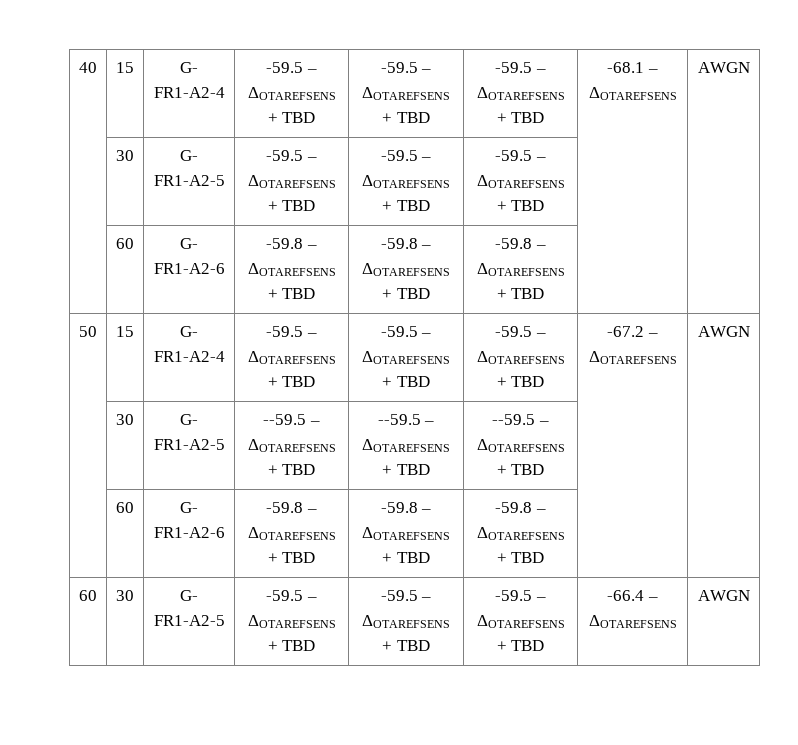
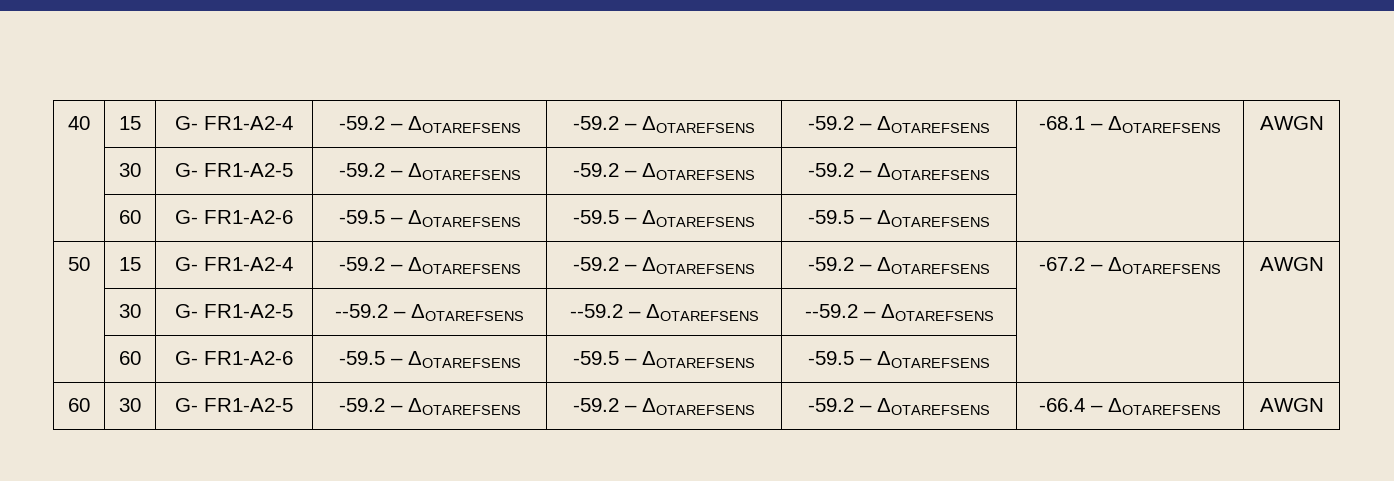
[266,62,317,73] [247,87,336,100] [267,112,316,123] [380,62,432,73] [362,87,450,100] [382,112,430,123] [495,62,546,73] [476,87,565,100] [496,112,545,123] -59.5 – ΔOTAREFSENS + TBD | -59.5 – ΔOTAREFSENS + TBD | -59.5 – ΔOTAREFSENS + TBD -> [338,116,521,133] [573,116,755,133] [808,116,990,133] -59.2 – ΔOTAREFSENS | -59.2 – ΔOTAREFSENS | -59.2 – ΔOTAREFSENS
[266,150,317,161] [247,175,336,188] [267,200,316,211] [380,150,432,161] [362,175,450,188] [382,200,430,211] [495,150,546,161] [476,175,565,188] [496,200,545,211] [116,238,134,249] [180,238,198,249] [153,263,225,274] [266,238,317,249] [247,263,336,276] [267,288,316,299] [380,238,432,249] [362,263,450,276] [382,288,430,299] [495,238,546,249] [476,263,565,276] [496,288,545,299] -59.5 – ΔOTAREFSENS + TBD | -59.5 – ΔOTAREFSENS + TBD | -59.5 – ΔOTAREFSENS + TBD | | // | 60 | G- FR1-A2-6 | -59.8 – ΔOTAREFSENS + TBD | -59.8 – ΔOTAREFSENS + TBD | -59.8 – ΔOTAREFSENS + TBD -> [338,163,521,180] [573,163,755,180] [808,163,990,180] [119,210,141,224] [175,210,293,224] [338,210,521,227] [573,210,755,227] [808,210,990,227] -59.2 – ΔOTAREFSENS | -59.2 – ΔOTAREFSENS | -59.2 – ΔOTAREFSENS | | // | 60 | G- FR1-A2-6 | -59.5 – ΔOTAREFSENS | -59.5 – ΔOTAREFSENS | -59.5 – ΔOTAREFSENS
[266,326,317,337] [247,351,336,364] [267,376,316,387] [380,326,432,337] [362,351,450,364] [382,376,430,387] [495,326,546,337] [476,351,565,364] [496,376,545,387] -59.5 – ΔOTAREFSENS + TBD | -59.5 – ΔOTAREFSENS + TBD | -59.5 – ΔOTAREFSENS + TBD -> [338,257,521,274] [573,257,755,274] [808,257,990,274] -59.2 – ΔOTAREFSENS | -59.2 – ΔOTAREFSENS | -59.2 – ΔOTAREFSENS
[263,414,320,425] [247,439,336,452] [267,464,316,475] [377,414,435,425] [362,439,450,452] [382,464,430,475] [492,414,549,425] [476,439,565,452] [496,464,545,475] [116,502,134,513] [180,502,198,513] [153,527,225,538] [266,502,317,513] [247,527,336,540] [267,552,316,563] [380,502,432,513] [362,527,450,540] [382,552,430,563] [495,502,546,513] [476,527,565,540] [496,552,545,563] --59.5 – ΔOTAREFSENS + TBD | --59.5 – ΔOTAREFSENS + TBD | --59.5 – ΔOTAREFSENS + TBD | | // | 60 | G- FR1-A2-6 | -59.8 – ΔOTAREFSENS + TBD | -59.8 – ΔOTAREFSENS + TBD | -59.8 – ΔOTAREFSENS + TBD -> [335,304,524,321] [569,304,759,321] [804,304,994,321] [119,351,141,365] [175,351,293,365] [338,351,521,368] [573,351,755,368] [808,351,990,368] --59.2 – ΔOTAREFSENS | --59.2 – ΔOTAREFSENS | --59.2 – ΔOTAREFSENS | | // | 60 | G- FR1-A2-6 | -59.5 – ΔOTAREFSENS | -59.5 – ΔOTAREFSENS | -59.5 – ΔOTAREFSENS
[266,590,317,601] [247,615,336,628] [267,640,316,651] [380,590,432,601] [362,615,450,628] [382,640,430,651] [495,590,546,601] [476,615,565,628] [496,640,545,651] -59.5 – ΔOTAREFSENS + TBD | -59.5 – ΔOTAREFSENS + TBD | -59.5 – ΔOTAREFSENS + TBD -> [338,398,521,415] [573,398,755,415] [808,398,990,415] -59.2 – ΔOTAREFSENS | -59.2 – ΔOTAREFSENS | -59.2 – ΔOTAREFSENS

